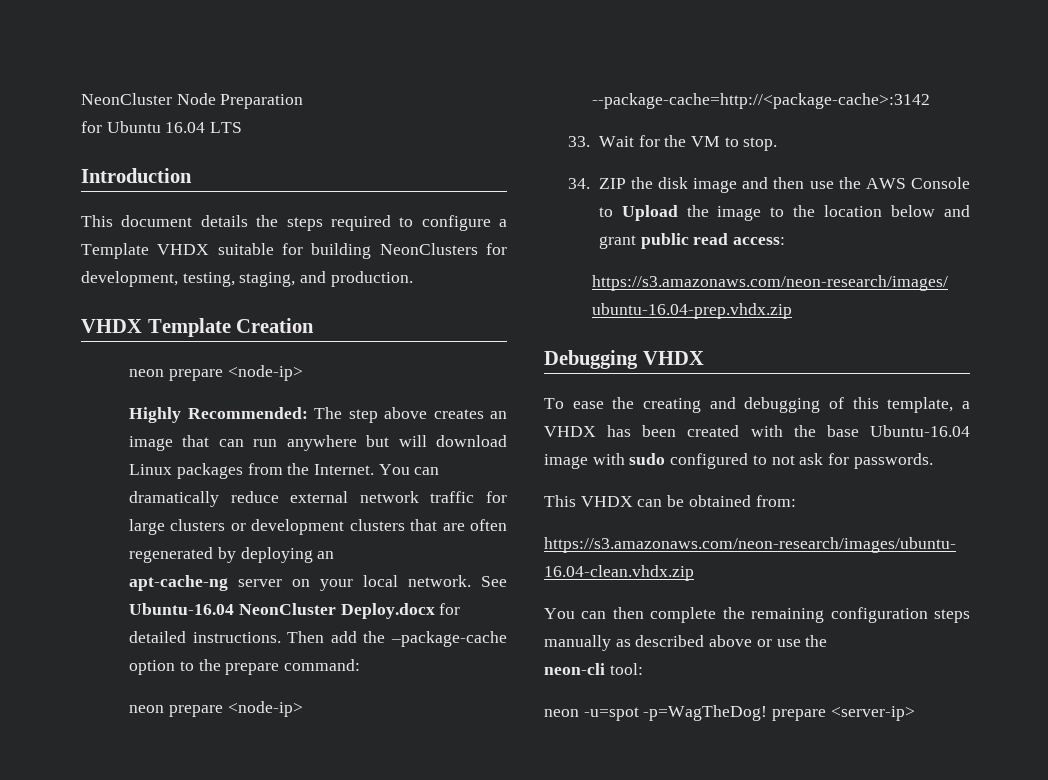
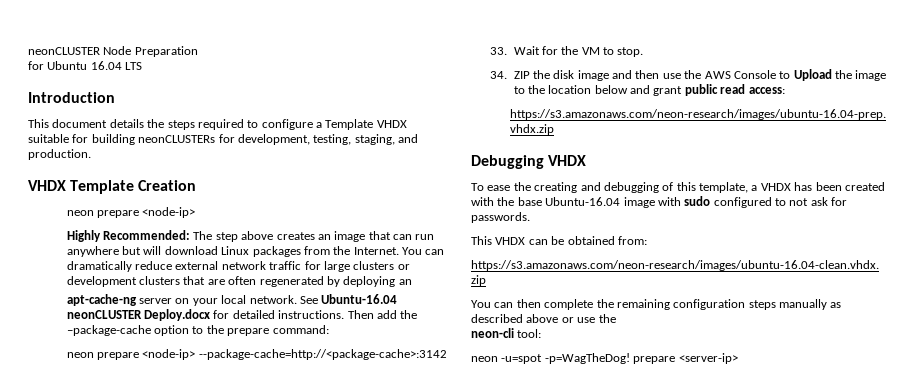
[81,93,172,105] NeonCluster -> [28,47,100,55] neonCLUSTER
[379,243,478,255] NeonClusters -> [138,135,216,143] neonCLUSTERs
[238,603,336,615] NeonCluster -> [66,310,142,319] neonCLUSTER

